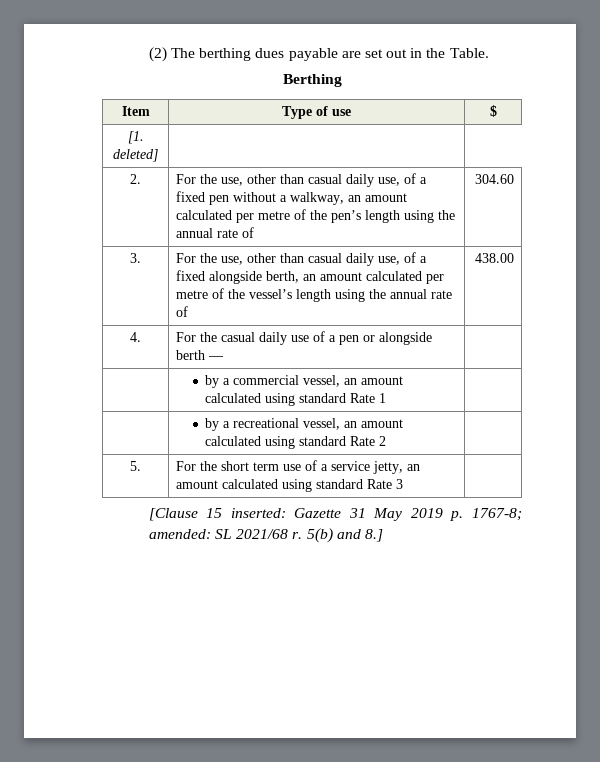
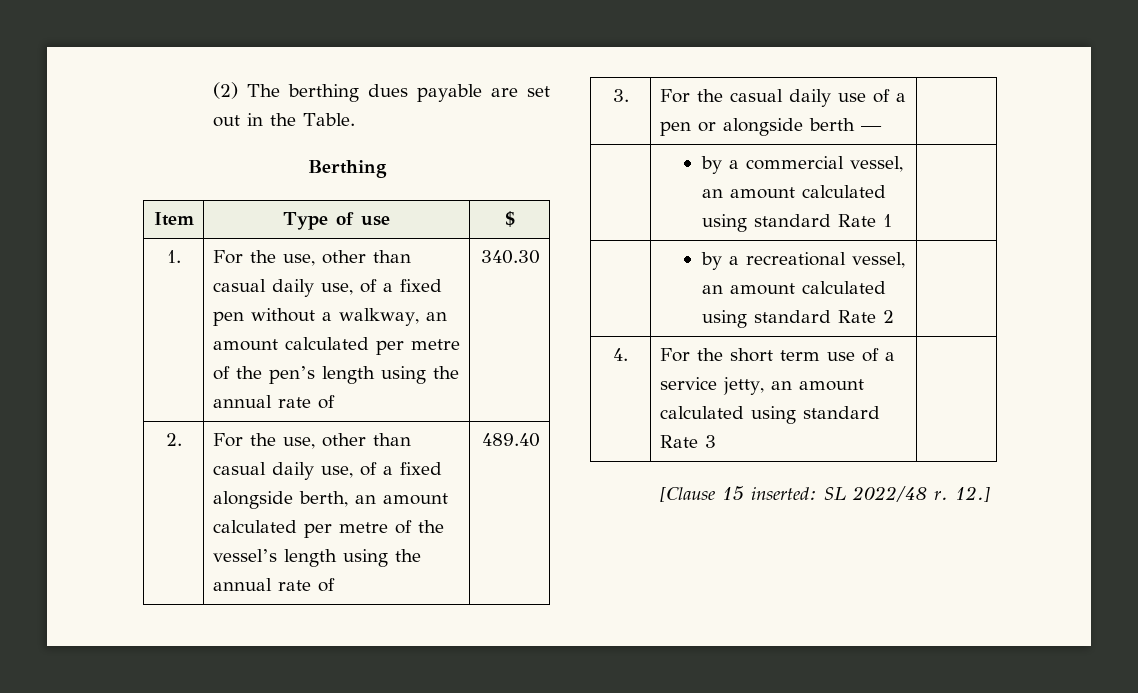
[127,131,144,144] [113,149,158,162] [130,174,141,184] [1. deleted] | // 2. -> [166,250,181,263] 1.
[474,174,514,184] [130,253,141,263] 304.60 // 3. -> [481,250,541,264] [165,433,182,446] 340.30 // 2.
[474,253,514,263] [130,332,141,342] 438.00 // 4. -> [482,433,541,447] [612,89,629,102] 489.40 // 3.
[130,461,141,471] 5. -> [613,348,628,361] 4.
[294,508,522,521] [148,528,383,543] Gazette 31 May 2019 p. 1767-8; amended: SL 2021/68 r. 5(b) and 8.] -> [823,486,990,502] SL 2022/48 r. 12.]

